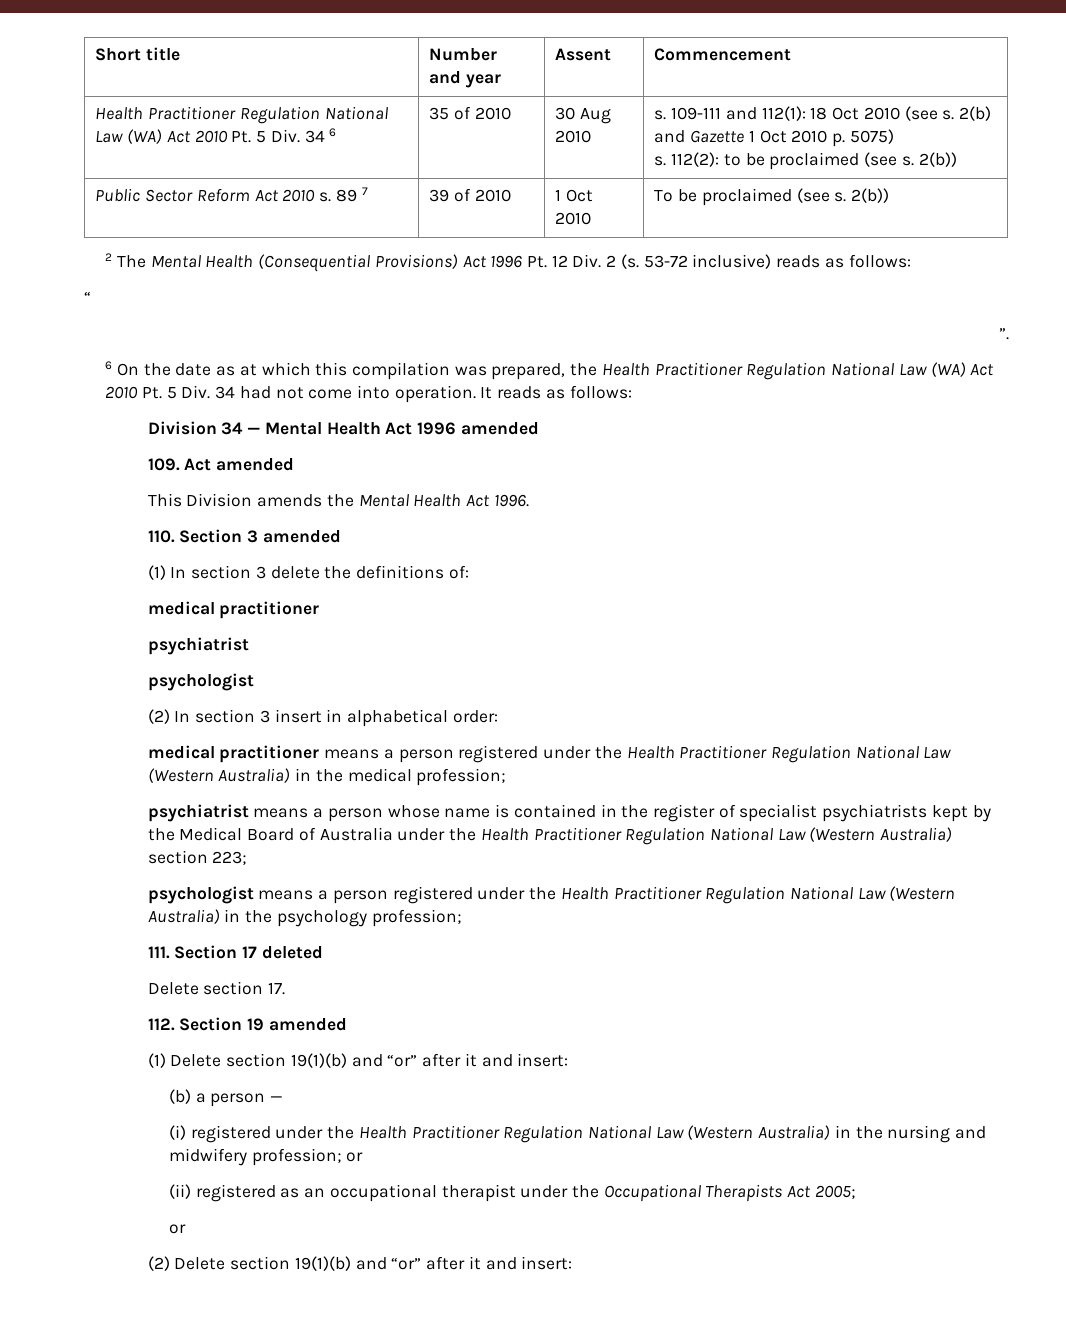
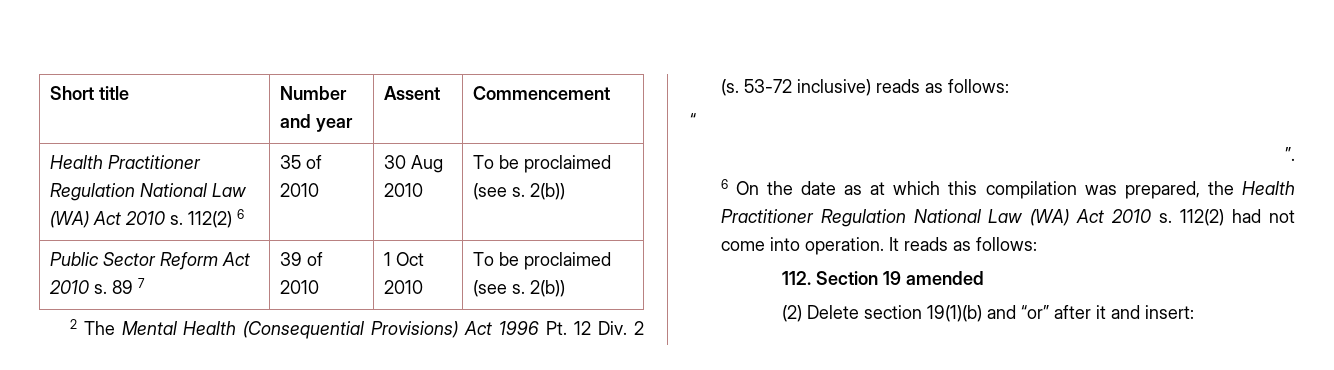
[231,129,325,143] Pt. 5 Div. 34 -> [170,211,233,228] s. 112(2)
[654,106,991,121] [654,129,894,147] [654,152,741,167] s. 109-111 and 112(1): 18 Oct 2010 (see s. 2(b) and Gazette 1 Oct 2010 p. 5075) // s. 112(2): to -> [473,155,495,169] To
[141,385,236,399] Pt. 5 Div. 34 -> [1159,209,1225,226] s. 112(2)
[147,421,539,435] [147,458,295,471] [147,493,529,507] [147,529,341,543] [147,565,469,580] [147,601,320,619] [147,637,249,655] [147,673,254,691] [147,709,498,727] [147,745,952,763] [147,768,507,786] [147,804,991,822] [147,827,953,845] [147,850,248,865] [147,886,956,904] [147,909,462,927] [147,945,323,959] [147,981,286,995] [147,1017,347,1031] [147,1053,569,1068] [168,1089,284,1107] [168,1125,987,1143] [168,1148,364,1166] [168,1184,856,1202] [168,1224,186,1234] Division 34 — Mental Health Act 1996 amended // 109. Act amended // This Division amends the Mental Health Act 1996. // 110. Section 3 amended // (1) In section 3 delete the definitions of: // medical practitioner // psychiatrist // psychologist // (2) In section 3 insert in alphabetical order: // medical practitioner means a person registered under the Health Practitioner Regulation National Law (Western Australia) in the medical profession; // psychiatrist means a person whose name is contained in the register of specialist psychiatrists kept by the Medical Board of Australia under the Health Practitioner Regulation National Law (Western Australia) section 223; // psychologist means a person registered under the Health Practitioner Regulation National Law (Western Australia) in the psychology profession; // 111. Section 17 deleted // Delete section 17. // 112. Section 19 amended // (1) Delete section 19(1)(b) and “or” after it and insert: // (b) a person — // (i) registered under the Health Practitioner Regulation National Law (Western Australia) in the nursing and midwifery profession; or // (ii) registered as an occupational therapist under the Occupational Therapists Act 2005; // or -> [781,271,984,285] 112. Section 19 amended

